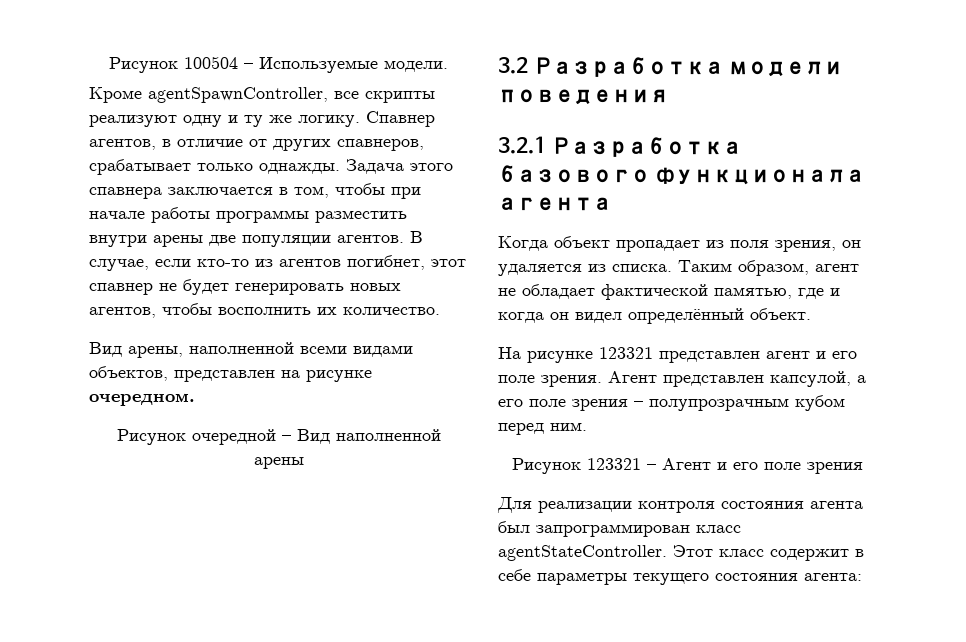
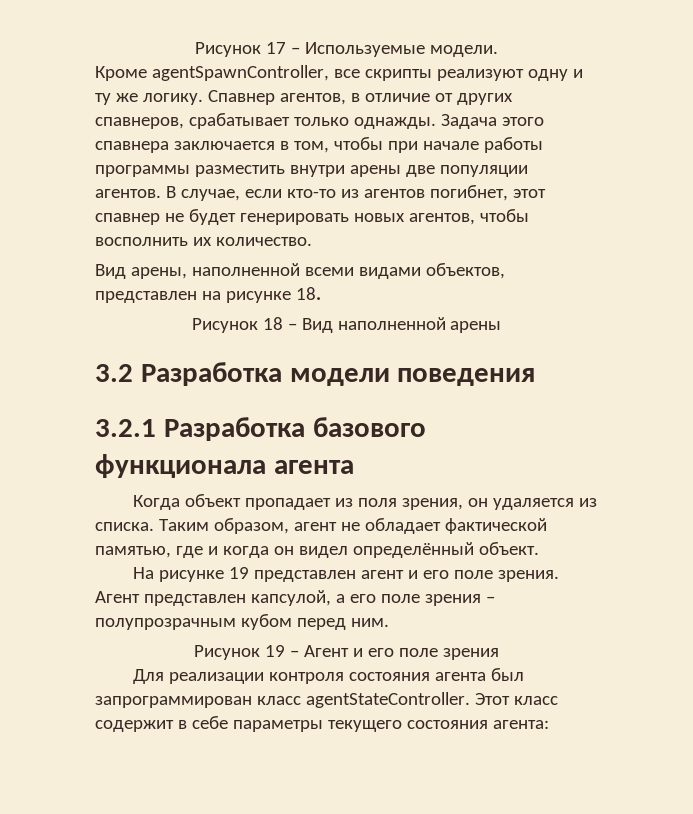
[109,56,238,73] Рисунок 100504 -> [195,42,287,57] Рисунок 17
[89,393,195,406] [116,429,276,445] очередном. // Рисунок очередной -> [295,287,321,300] [191,317,283,333] 18. // Рисунок 18
[599,347,653,359] 123321 -> [228,567,249,579] 19
[587,458,641,470] 123321 -> [265,645,286,657] 19

